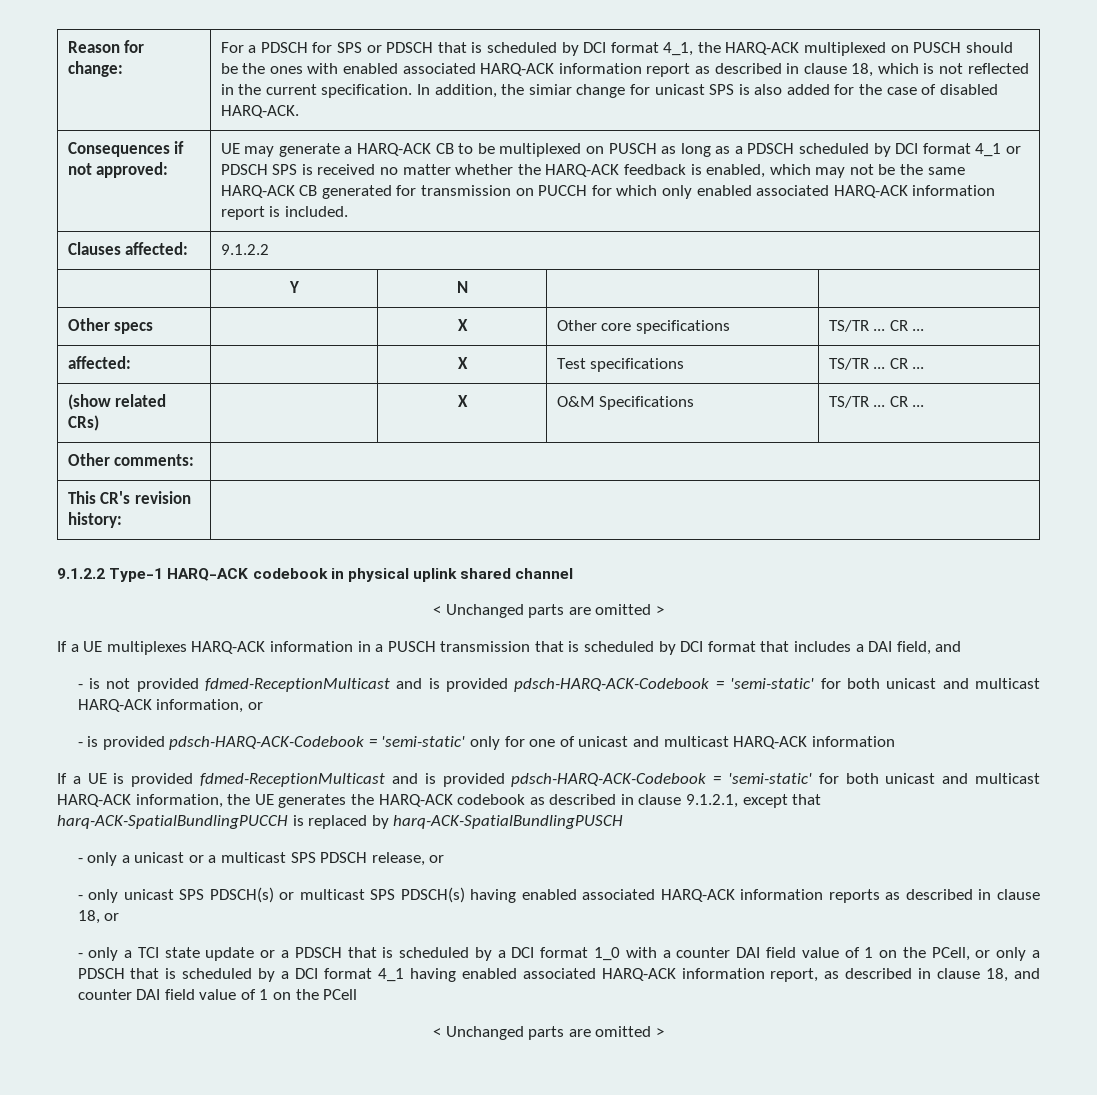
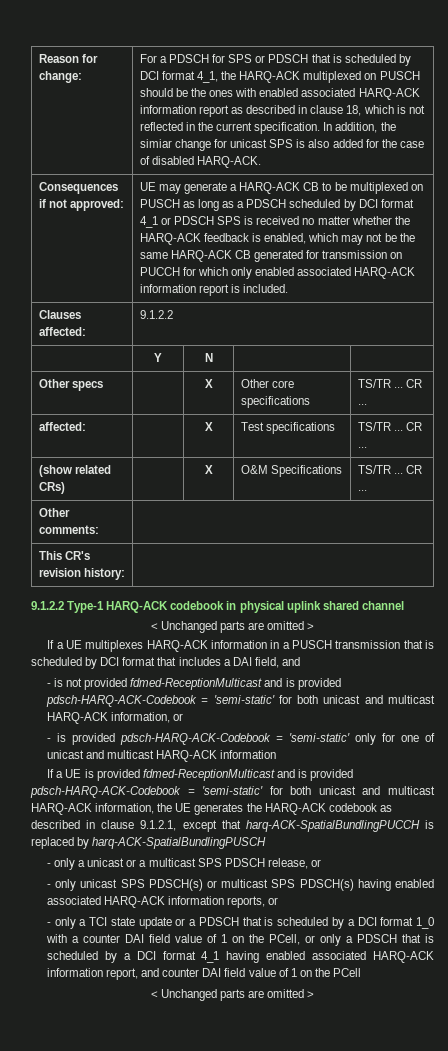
[828,889,1040,903] [77,910,100,924] reports as described in clause 18, -> [227,896,266,908] reports,
[824,968,1009,982] as described in clause 18, -> (139, 974) none

